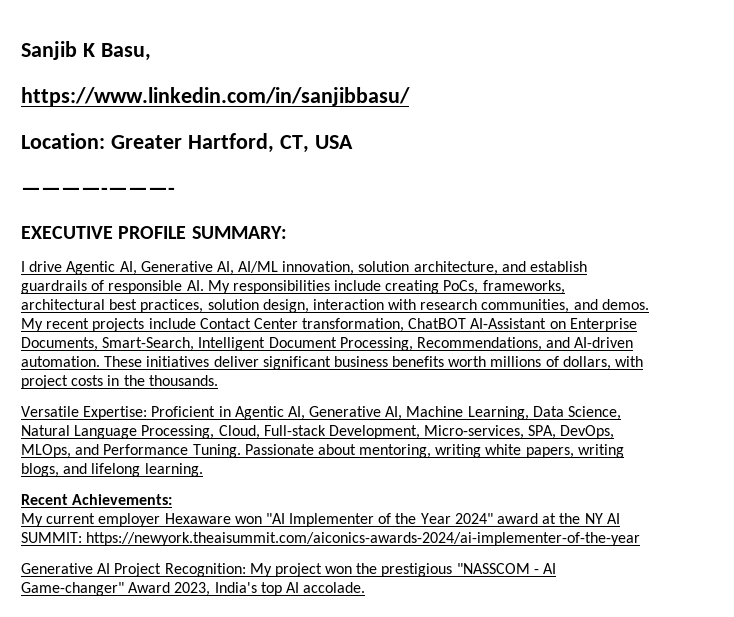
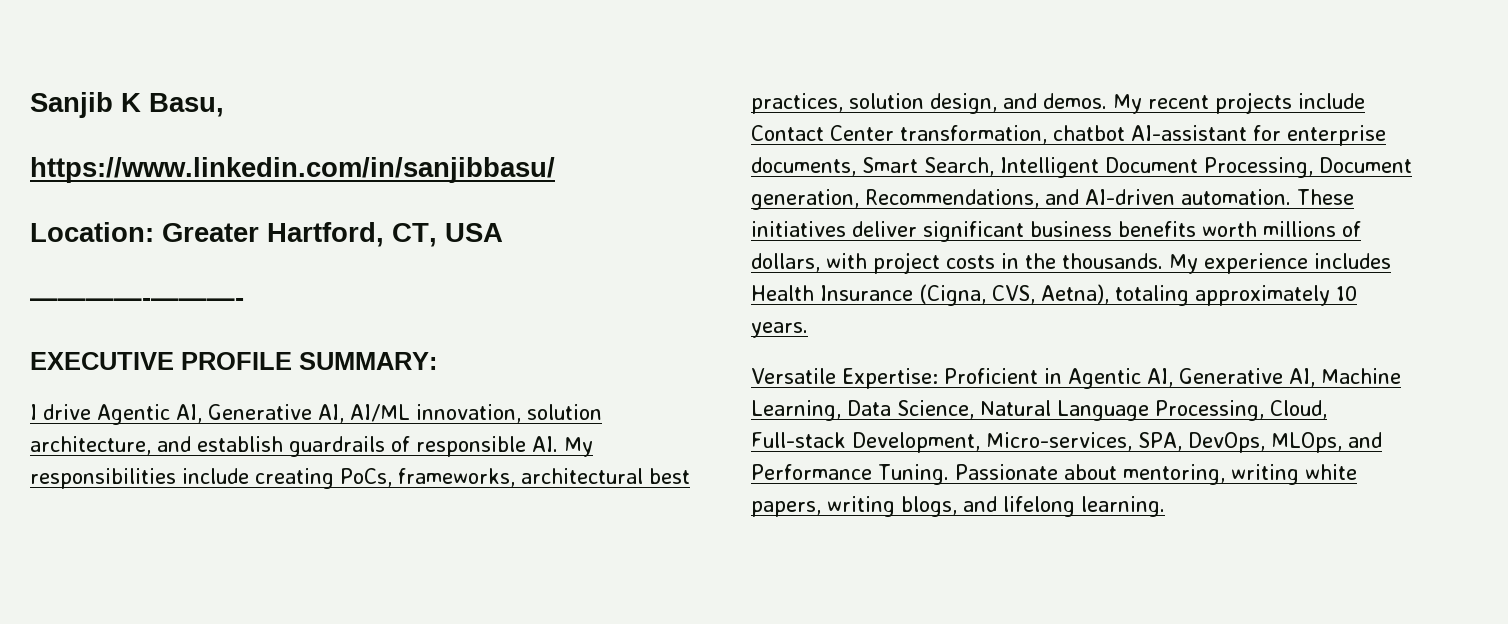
[312,299,570,313] interaction with research communities, -> (997, 103) none
[408,318,637,332] [21,337,195,351] ChatBOT AI-Assistant on Enterprise Documents, Smart-Search, -> [1053,125,1386,146] [751,157,994,176] chatbot AI-assistant for enterprise documents, Smart Search,
(413, 344) none -> [1319,157,1412,173] [751,189,859,210] Document generation,
(218, 380) none -> [1169,253,1391,274] [751,284,1357,306] [751,322,808,338] My experience includes Health Insurance (Cigna, CVS, Aetna), totaling approximately 10 years.
[21,494,173,505] [21,513,620,527] [21,532,641,546] [21,563,557,577] [21,582,366,596] // Recent Achievements: // My current employer Hexaware won "AI Implementer of the Year 2024" award at the NY AI SUMMIT: https://newyork.theaisummit.com/aiconics-awards-2024/ai-implementer-of-the-year // Generative AI Project Recognition: My project won the prestigious "NASSCOM - AI Game-changer" Award 2023, India's top AI accolade. -> (1165, 506) none

